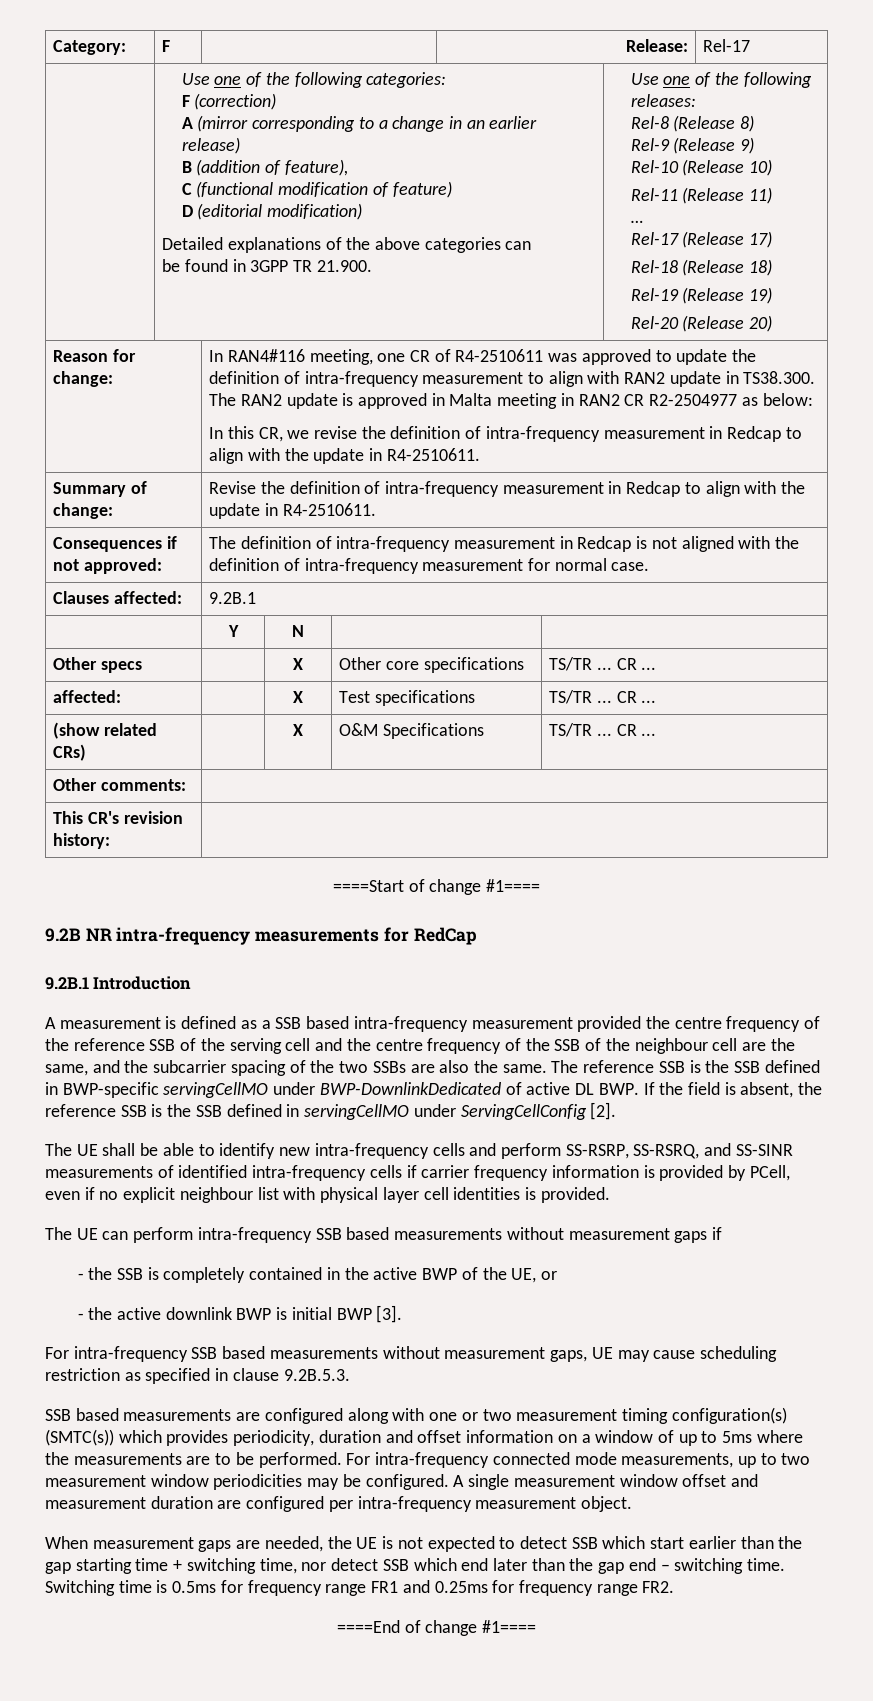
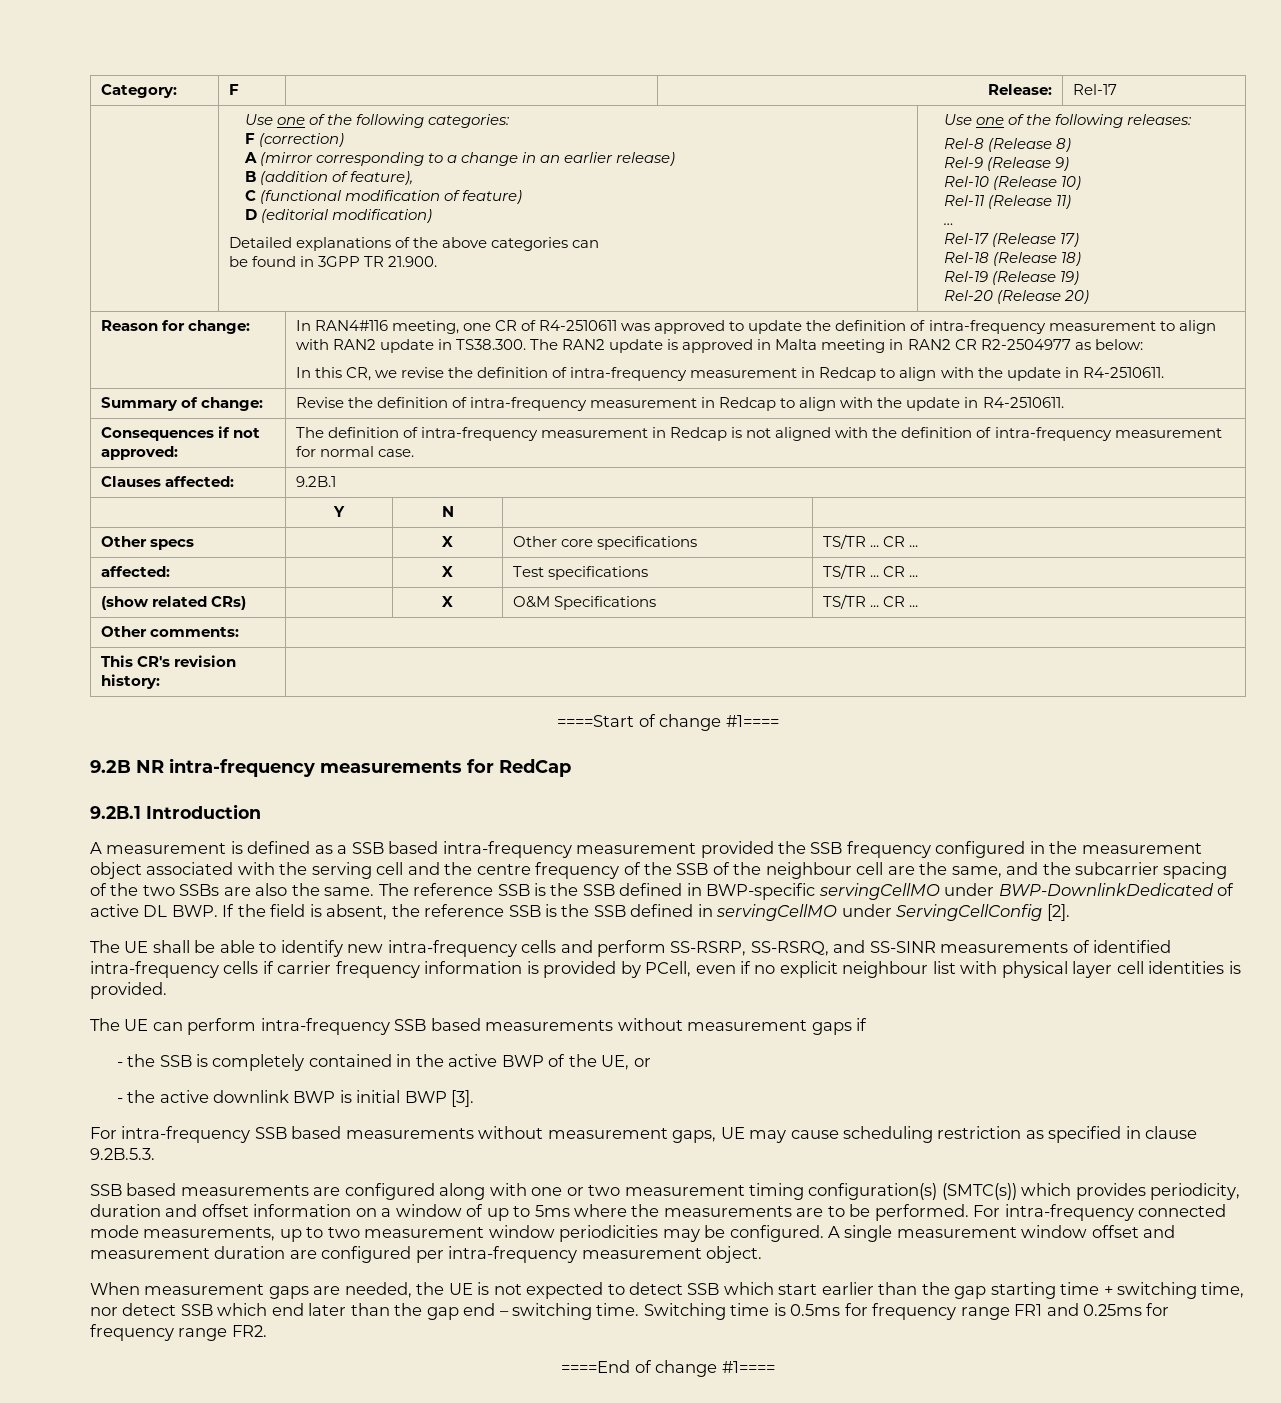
[674,1016,821,1032] [45,1038,197,1051] centre frequency of the reference SSB of -> [810,841,1202,858] [90,862,275,879] SSB frequency configured in the measurement object associated with

